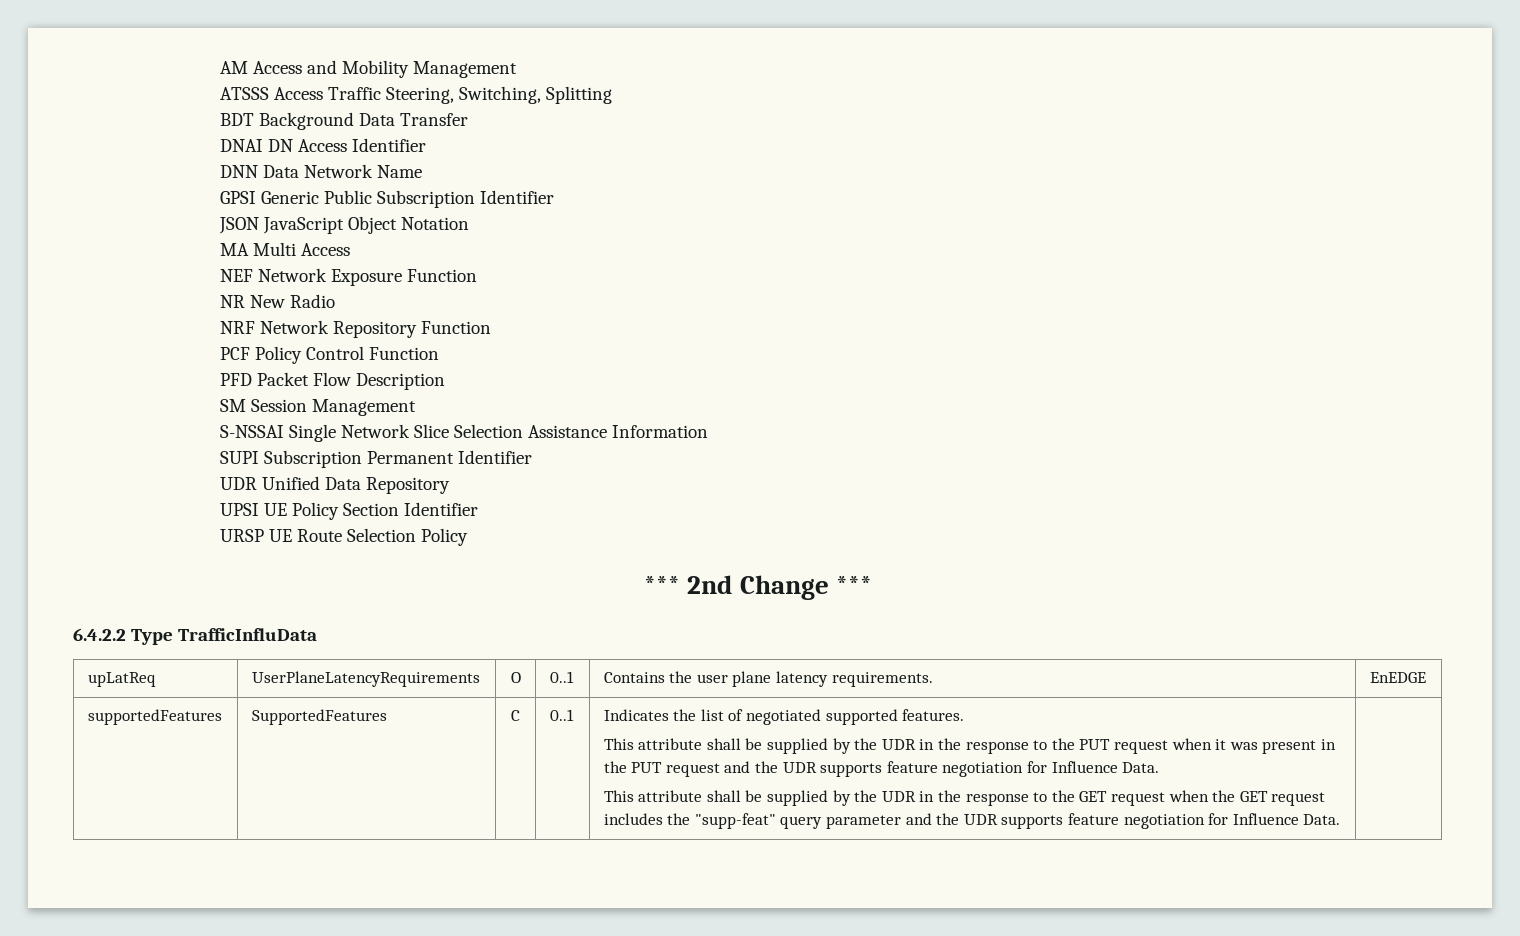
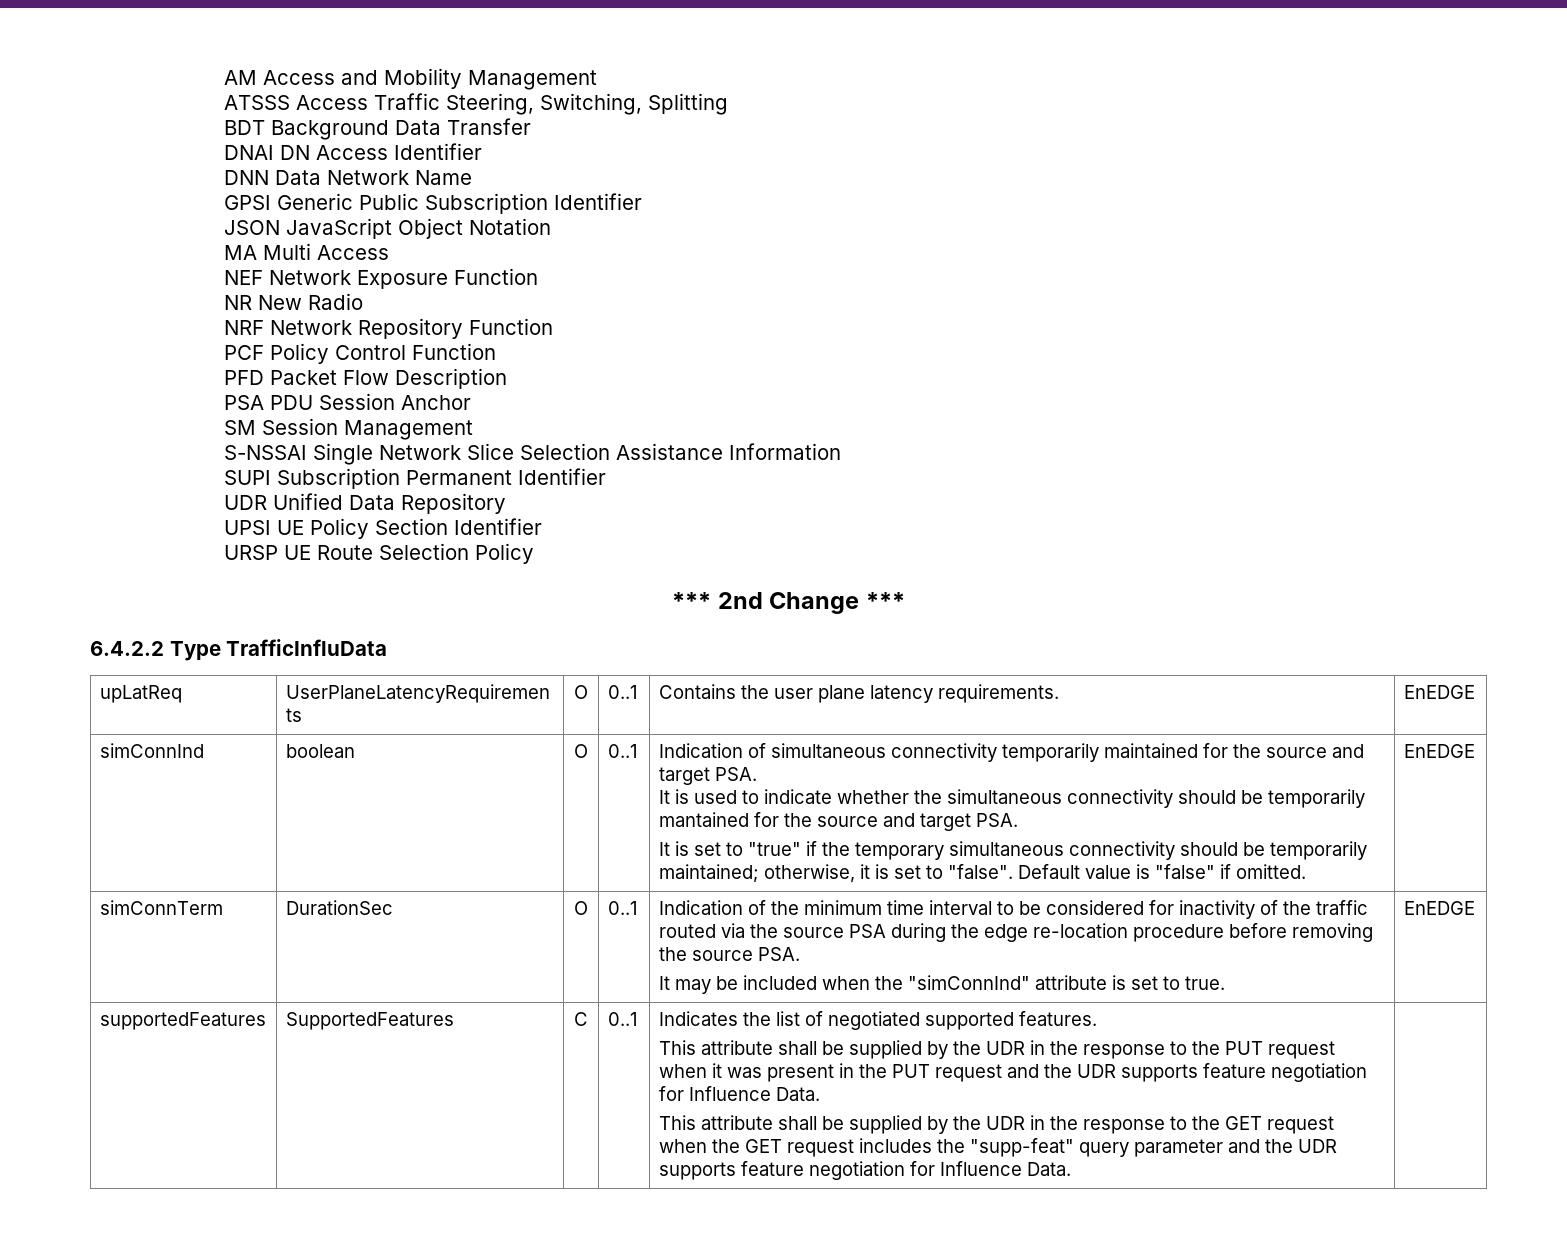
(446, 381) none -> [224,393,472,410] // PSA PDU Session Anchor
(1426, 677) none -> [99,743,204,758] [285,744,355,758] [574,744,588,758] [607,744,638,758] [658,743,1364,762] [658,767,757,785] [658,789,1365,808] [658,812,1018,831] [658,841,1367,860] [658,864,1306,883] [1403,744,1475,758] [99,900,223,915] [285,900,393,915] [574,901,588,915] [607,901,638,915] [658,900,1368,919] [658,923,1373,942] [658,947,800,961] [658,975,1225,994] [1403,901,1475,915] // simConnInd | boolean | O | 0..1 | Indication of simultaneous connectivity temporarily maintained for the source and target PSA. // It is used to indicate whether the simultaneous connectivity should be temporarily mantained for the source and target PSA. // It is set to "true" if the temporary simultaneous connectivity should be temporarily maintained; otherwise, it is set to "false". Default value is "false" if omitted. | EnEDGE // simConnTerm | DurationSec | O | 0..1 | Indication of the minimum time interval to be considered for inactivity of the traffic routed via the source PSA during the edge re-location procedure before removing the source PSA. // It may be included when the "simConnInd" attribute is set to true. | EnEDGE

